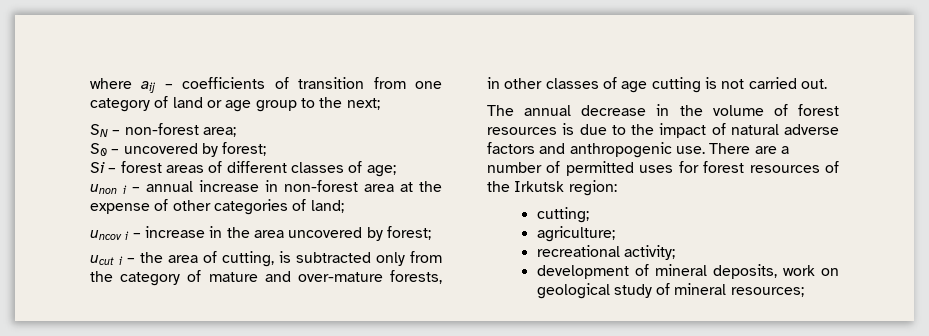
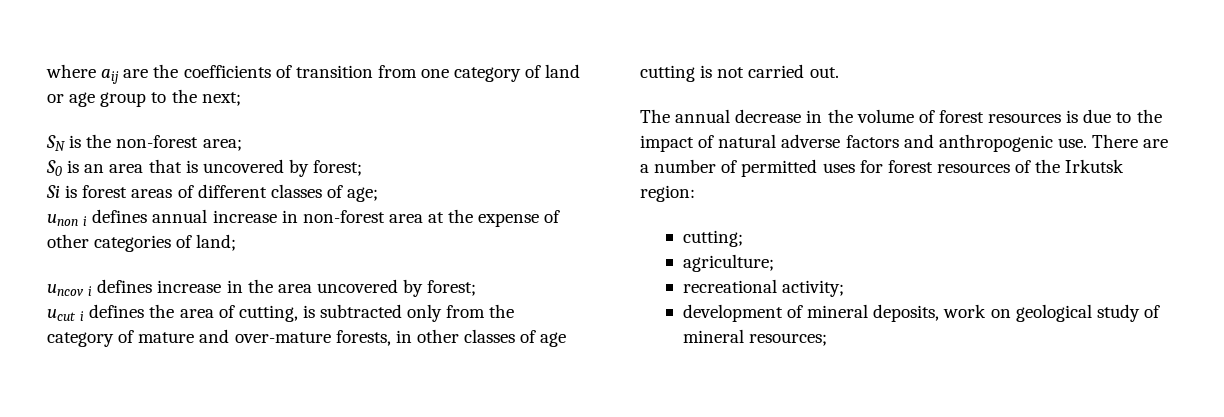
[164,84,173,89] – -> [123,64,179,78] are the
[112,130,121,135] – -> [69,134,112,148] is the
[111,149,120,154] – -> [67,159,198,173] is an area that is
[108,168,117,173] – -> [65,185,78,198] is
[132,187,140,192] – -> [92,209,148,223] defines
[132,233,141,238] – -> [97,279,153,293] defines
[127,258,135,263] – -> [89,304,145,318] defines

